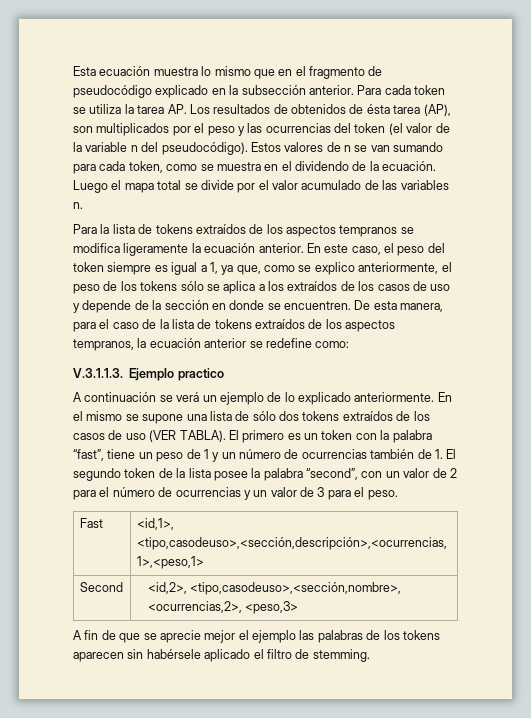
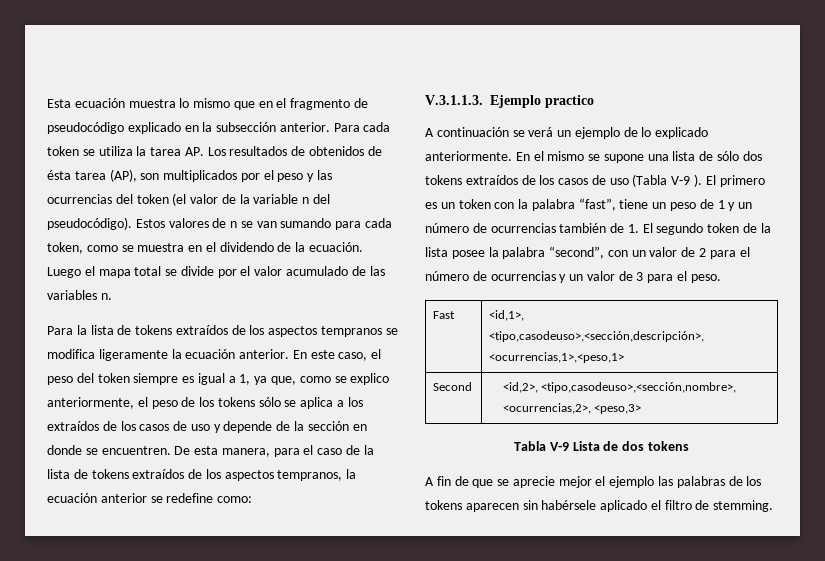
[149,430,226,442] (VER TABLA). -> [632,174,703,187] (Tabla V-9 ).
(299, 607) none -> [514,441,689,451] // Tabla V-9 Lista de dos tokens

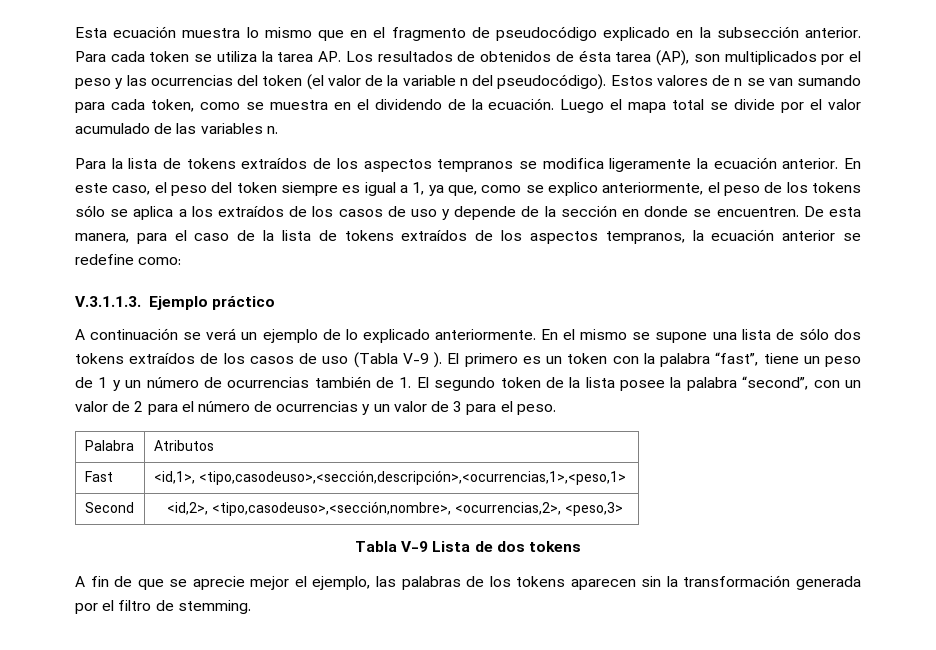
[545,95,594,108] practico -> [211,296,275,310] práctico
(721, 278) none -> [84,440,134,451] [153,440,214,451] // Palabra | Atributos
[609,476,655,488] ejemplo -> [312,576,371,590] ejemplo,
[541,500,648,512] habérsele aplicado -> [666,575,861,590] [75,603,98,614] la transformación generada por

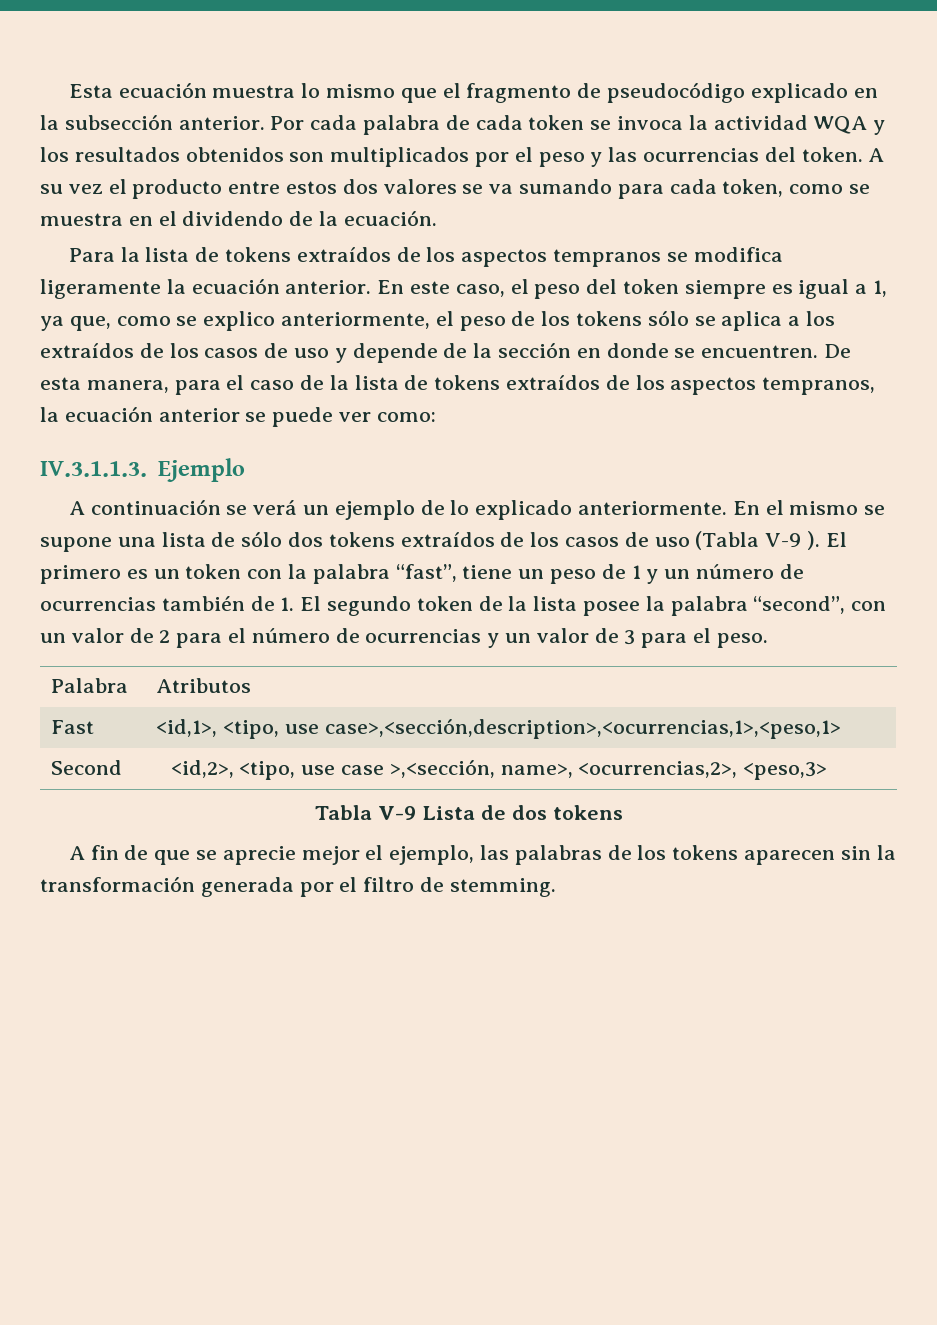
[350,30,368,38] en -> (437, 95) none
[75,50,690,66] Para cada token se utiliza la tarea AP. Los resultados de obtenidos de ésta tarea (AP), -> [270,115,886,135] [40,147,284,162] Por cada palabra de cada token se invoca la actividad WQA y los resultados obtenidos
[262,74,793,90] token (el valor de la variable n del pseudocódigo). Estos valores de n se van -> [801,147,885,162] [40,179,514,199] token. A su vez el producto entre estos dos valores se va
[560,99,862,113] [75,123,278,134] Luego el mapa total se divide por el valor acumulado de las variables n. -> (437, 218) none
[75,254,134,265] redefine -> [272,407,372,427] puede ver
[75,296,141,307] V.3.1.1.3. -> [40,461,147,477] IV.3.1.1.3.
[211,296,275,310] práctico -> (245, 470) none
[198,470,626,485] <tipo,casodeuso>,<sección,descripción>,<ocurrencias,1>,<peso,1> -> [223,718,841,739] <tipo, use case>,<sección,description>,<ocurrencias,1>,<peso,1>
[212,501,452,516] <tipo,casodeuso>,<sección,nombre>, -> [239,759,573,780] <tipo, use case >,<sección, name>,

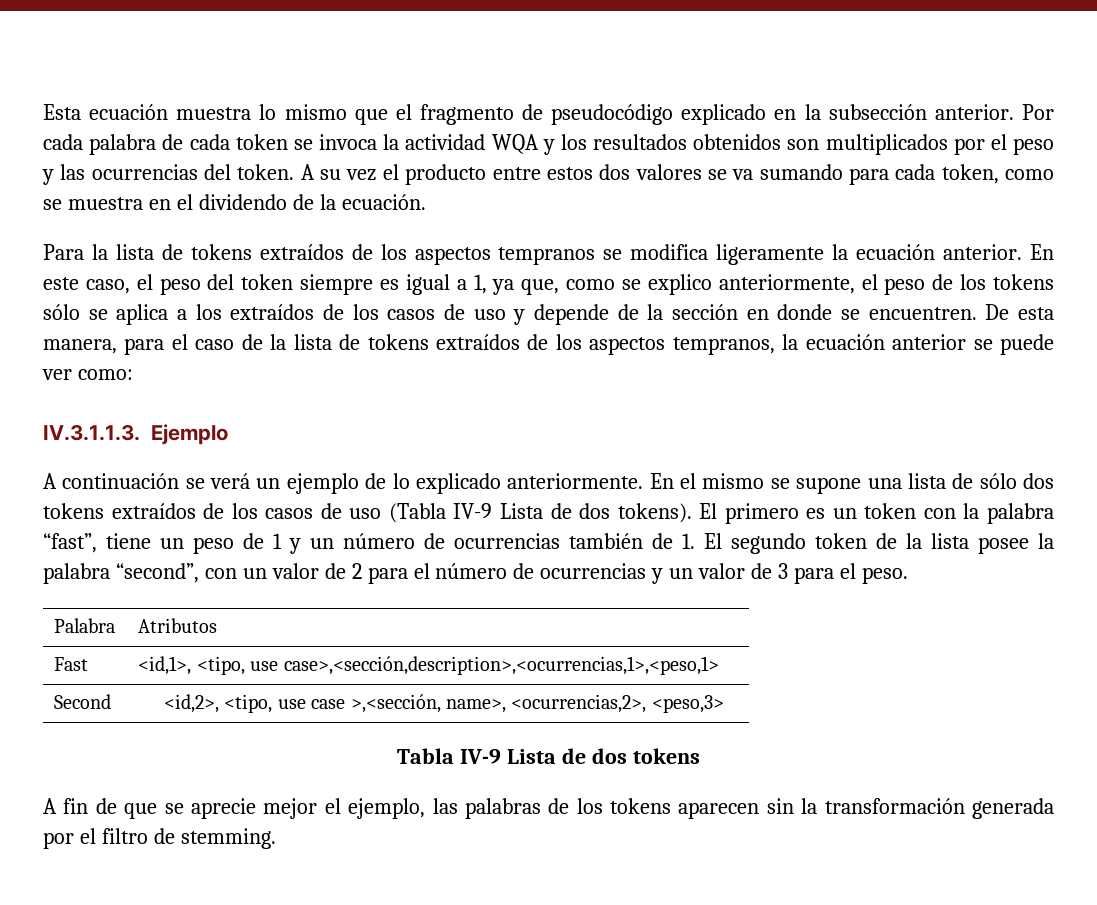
[765,531,821,550] V-9 ). -> [453,503,692,523] IV-9 Lista de dos tokens).
[378,806,417,820] V-9 -> [460,749,502,764] IV-9

